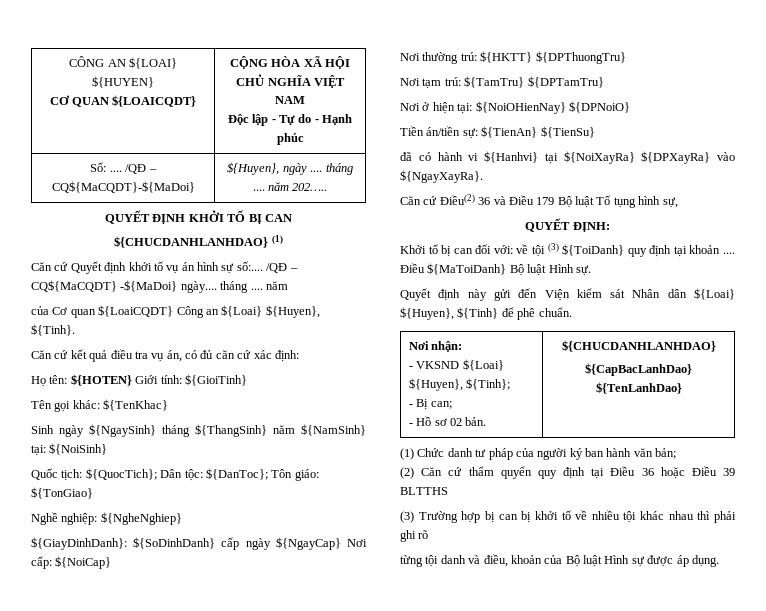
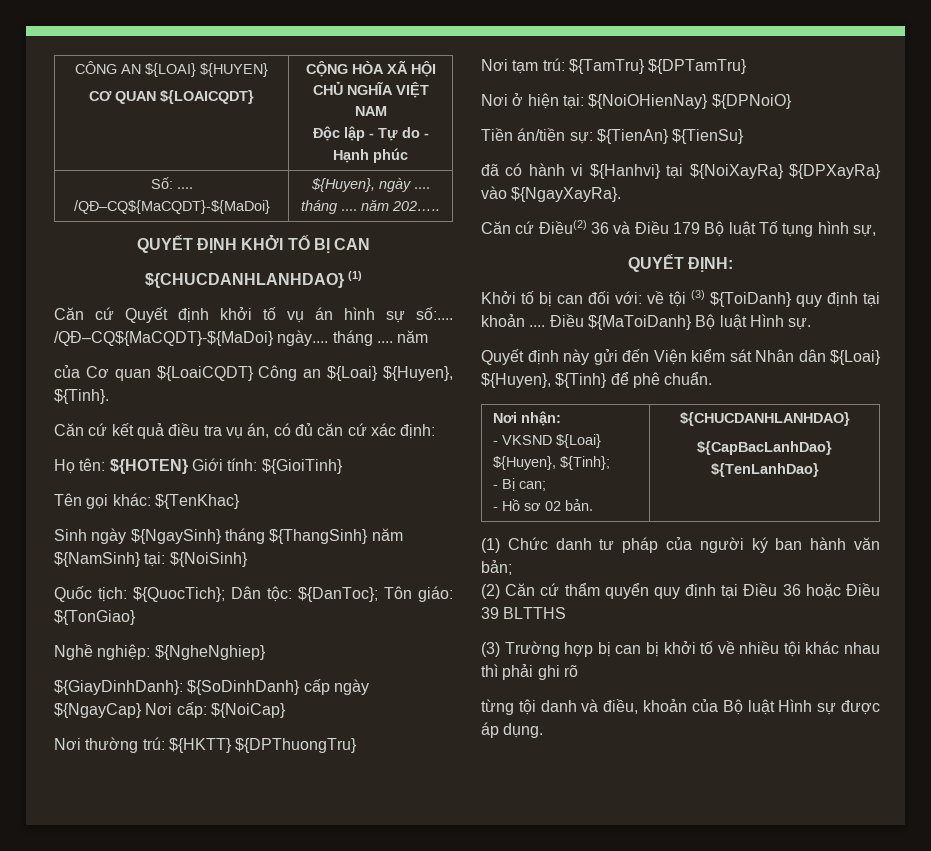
[125,164,157,174] [51,181,195,193] /QĐ – CQ${MaCQDT}-${MaDoi} -> [73,200,270,214] /QĐ–CQ${MaCQDT}-${MaDoi}
[266,263,298,273] [31,280,178,292] /QĐ – CQ${MaCQDT} -${MaDoi} -> [54,331,274,346] /QĐ–CQ${MaCQDT}-${MaDoi}

